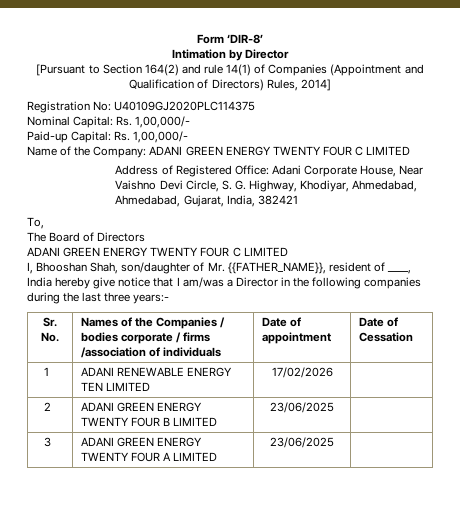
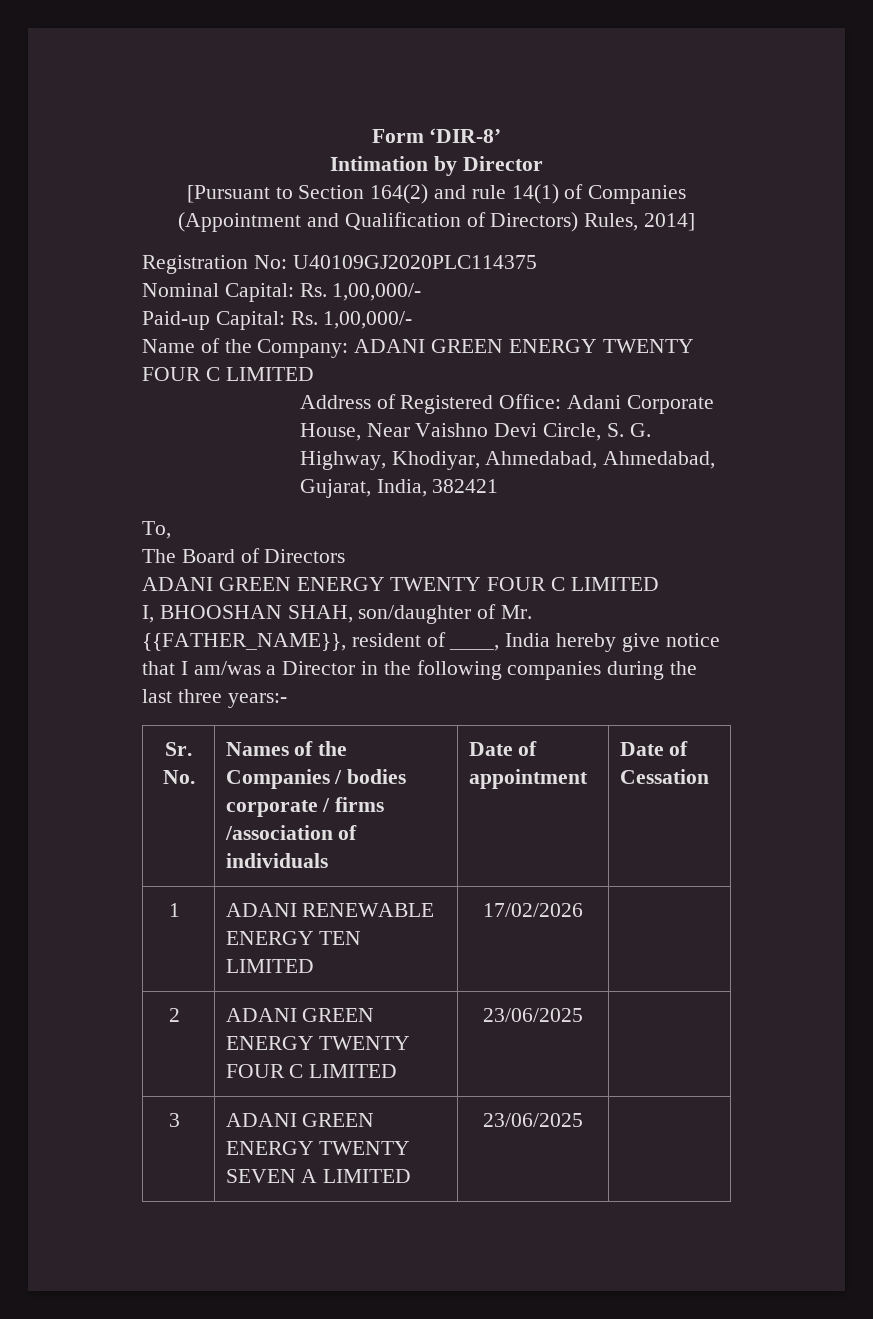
[36,262,119,274] Bhooshan Shah, -> [159,605,353,623] BHOOSHAN SHAH,
[162,417,170,426] B -> [289,1064,304,1078] C
[130,452,160,462] FOUR -> [225,1169,296,1183] SEVEN

